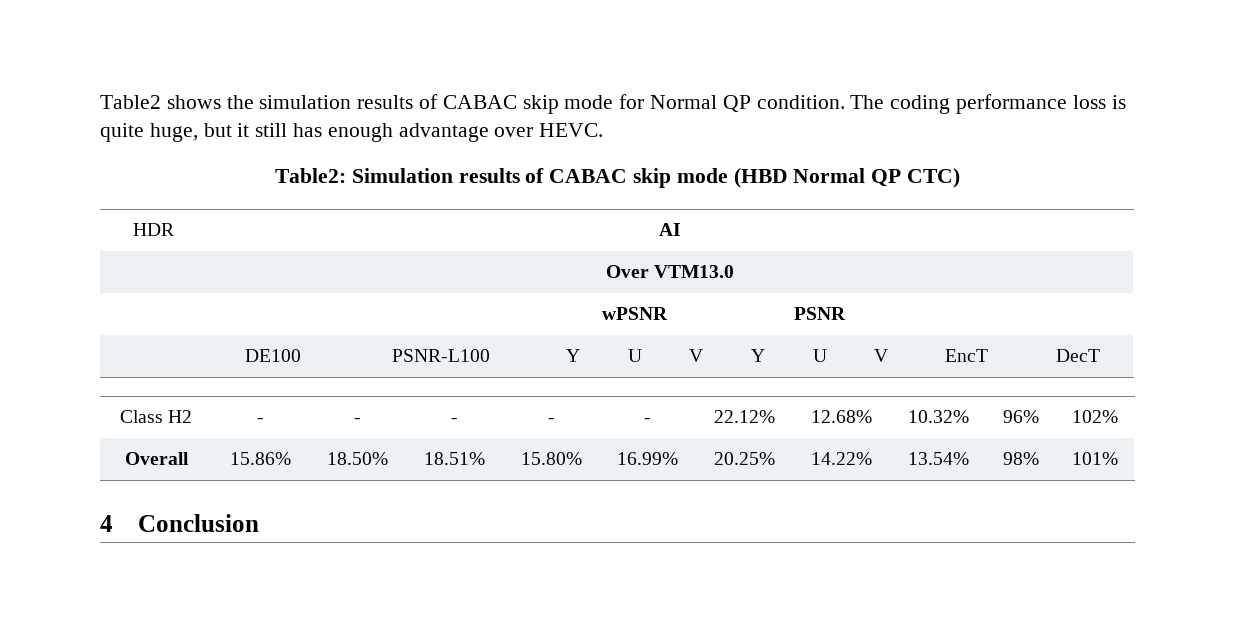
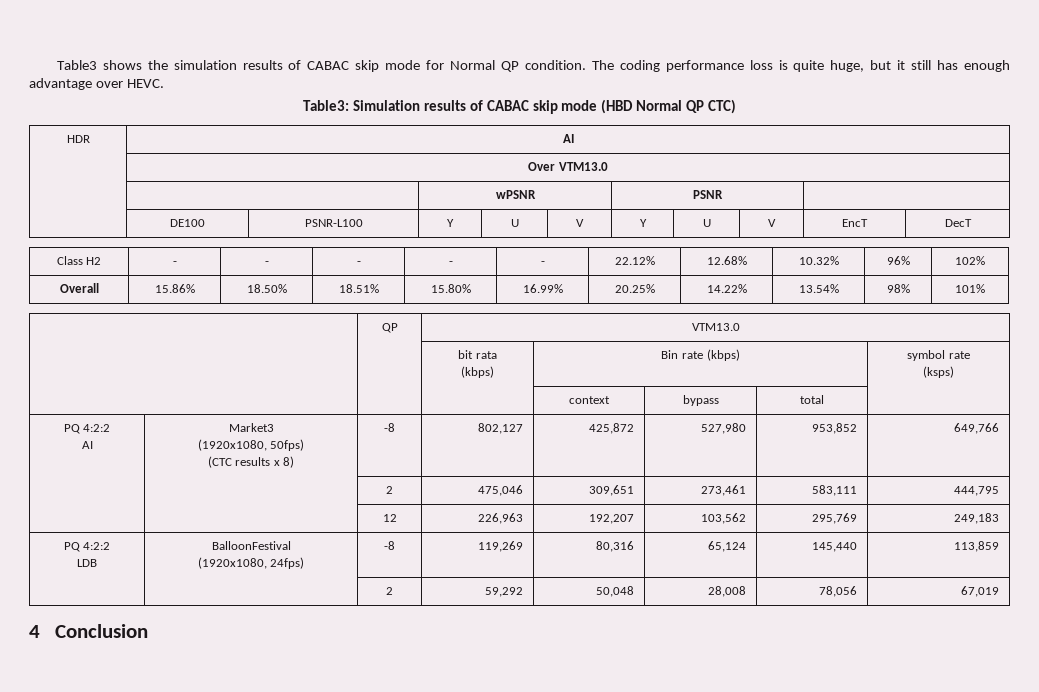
[100,95,161,109] Table2 -> [56,60,97,70] Table3
[274,168,346,183] Table2: -> [302,100,349,111] Table3:
(1118, 458) none -> [381,323,398,333] [691,323,740,331] [458,350,497,359] [461,366,494,378] [661,349,740,361] [907,350,970,361] [923,366,954,378] [569,396,610,404] [682,395,719,406] [800,395,824,404] [63,424,111,434] [81,441,93,449] [228,423,274,432] [197,439,305,451] [207,456,295,468] [384,423,395,432] [477,423,523,434] [588,423,634,434] [700,423,746,434] [811,423,857,434] [953,423,999,434] [386,486,393,494] [477,485,523,496] [588,485,634,496] [700,485,746,496] [811,485,857,496] [953,486,999,496] [382,514,397,522] [477,513,523,524] [588,514,634,524] [700,513,746,524] [811,513,857,524] [953,513,999,524] [63,542,111,552] [77,559,97,567] [211,541,291,550] [197,557,305,569] [384,541,395,550] [477,541,523,552] [595,541,634,552] [707,541,746,552] [811,542,857,552] [953,541,999,552] [386,587,393,595] [484,587,523,597] [595,586,634,597] [707,586,746,597] [818,586,857,597] [960,586,999,597] // | QP | VTM13.0 // | | bit rata // (kbps) | Bin rate (kbps) | symbol rate // (ksps) // | | | context | bypass | total | // PQ 4:2:2 // AI | Market3 // (1920x1080, 50fps) // (CTC results x 8) | -8 | 802,127 | 425,872 | 527,980 | 953,852 | 649,766 // | | 2 | 475,046 | 309,651 | 273,461 | 583,111 | 444,795 // | | 12 | 226,963 | 192,207 | 103,562 | 295,769 | 249,183 // PQ 4:2:2 // LDB | BalloonFestival // (1920x1080, 24fps) | -8 | 119,269 | 80,316 | 65,124 | 145,440 | 113,859 // | | 2 | 59,292 | 50,048 | 28,008 | 78,056 | 67,019

